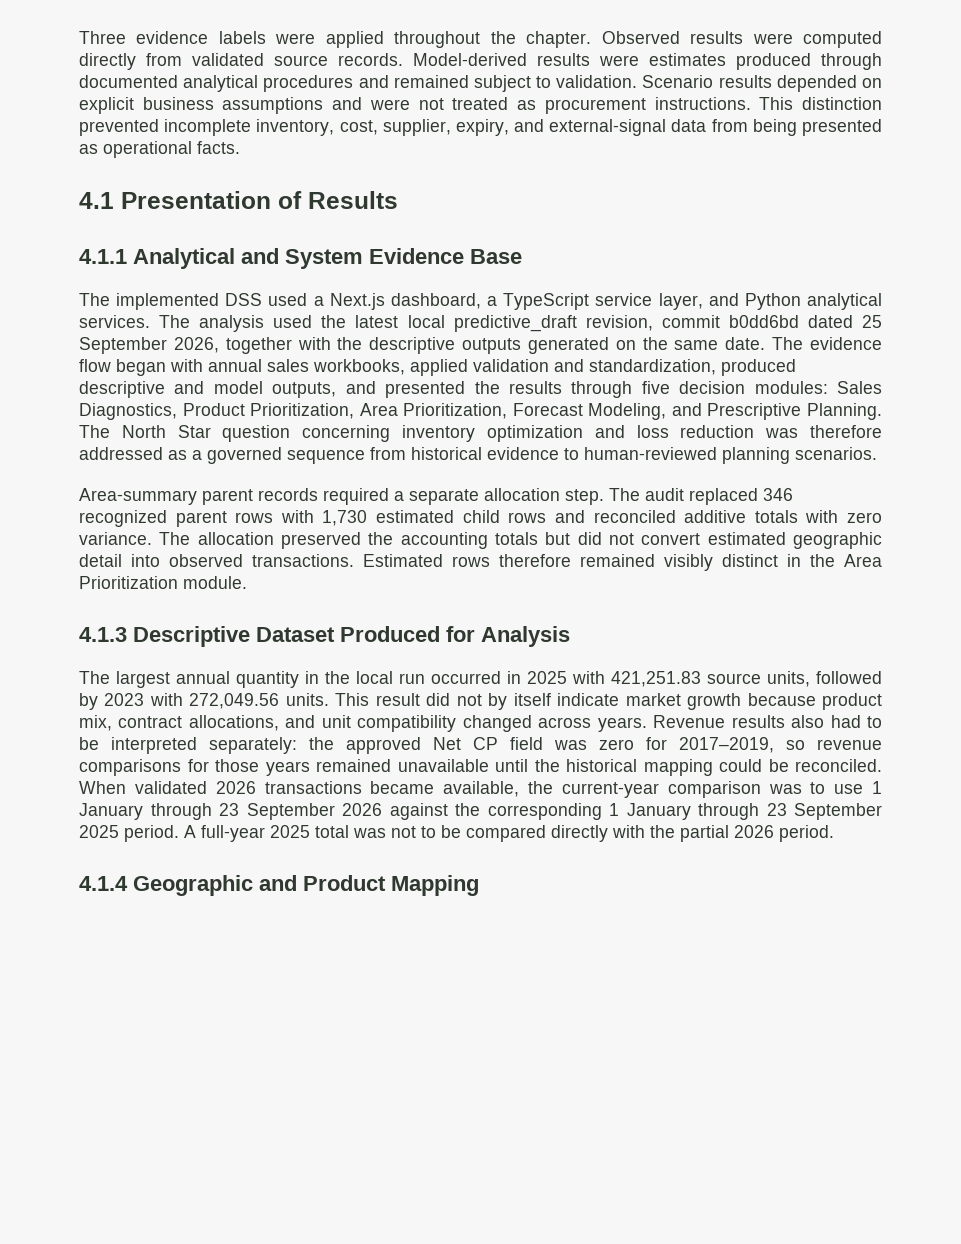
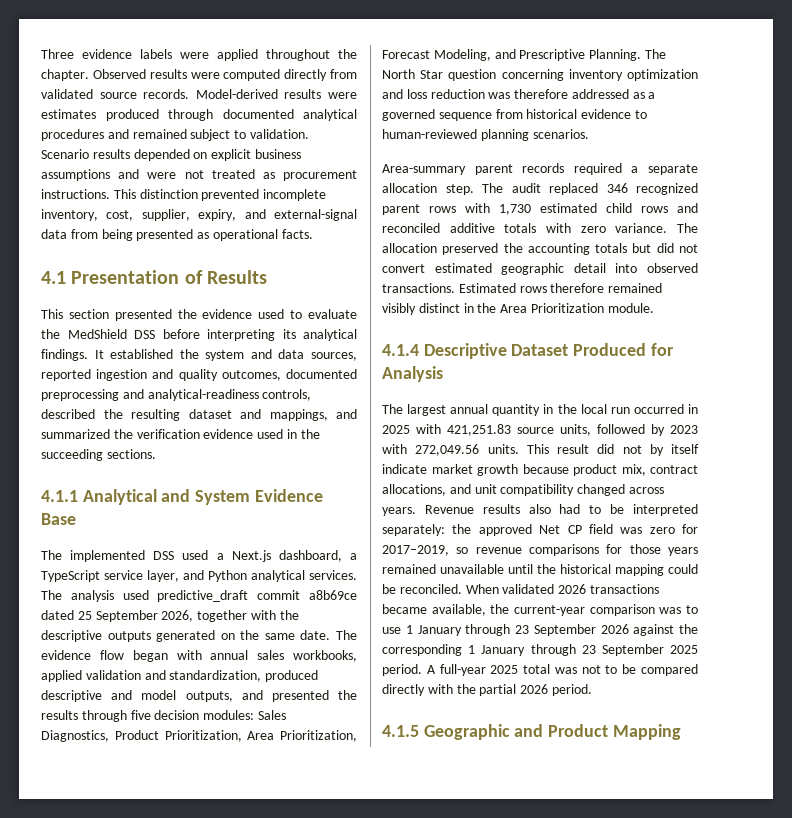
(398, 200) none -> [41,309,357,321] [41,329,357,341] [41,349,357,361] [41,369,358,381] [41,389,312,401] [41,409,357,421] [41,429,320,439] [41,449,156,461] // This section presented the evidence used to evaluate the MedShield DSS before interpreting its analytical findings. It established the system and data sources, reported ingestion and quality outcomes, documented preprocessing and analytical-readiness controls, described the resulting dataset and mappings, and summarized the verification evidence used in the succeeding sections.
[321,315,799,332] the latest local predictive_draft revision, commit b0dd6bd -> [157,590,358,602] predictive_draft commit a8b69ce
[79,627,127,642] 4.1.3 -> [382,344,419,356] 4.1.4
[79,876,128,891] 4.1.4 -> [382,725,419,737] 4.1.5

